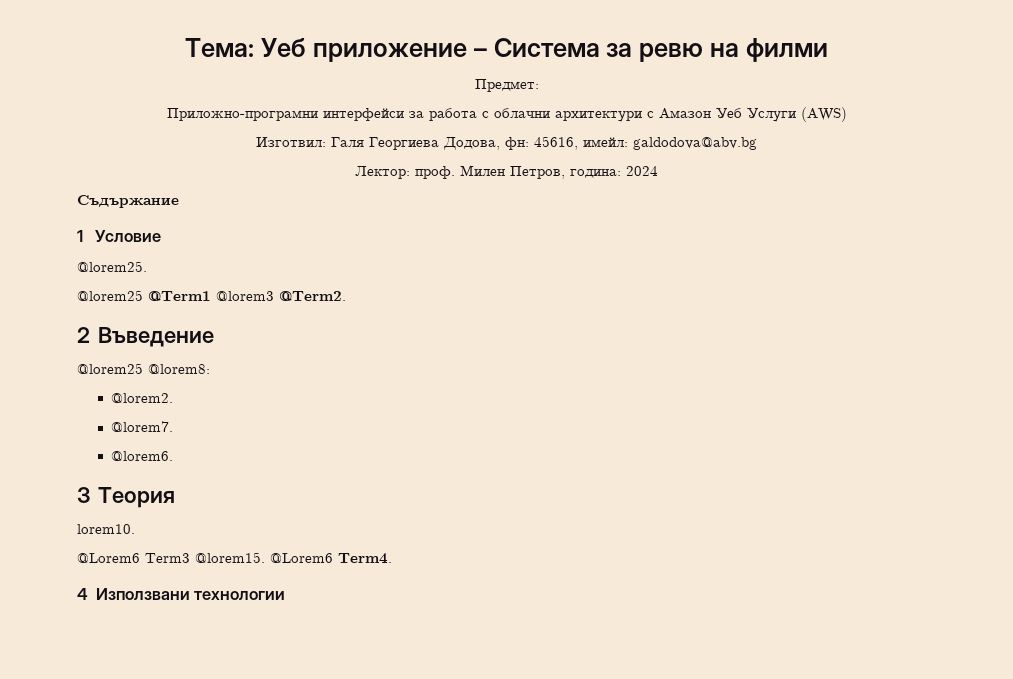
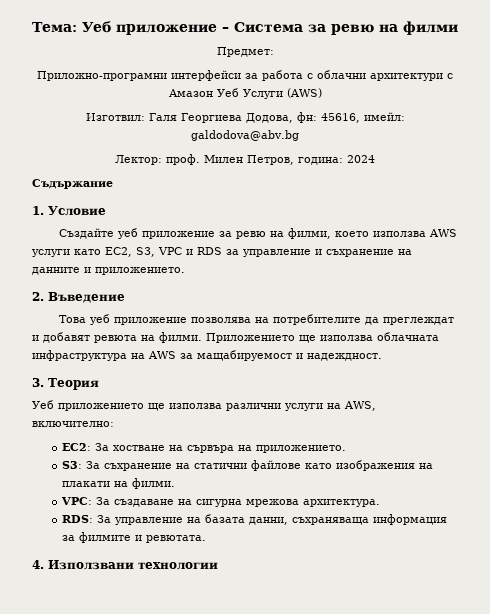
[77,230,83,242] 1 -> [32,206,44,215] 1.
[77,261,147,272] [77,290,346,301] [77,327,214,347] [77,363,210,374] [111,393,174,403] [111,421,174,432] [111,451,174,461] [77,487,175,508] [77,524,135,534] [77,552,392,564] [77,588,88,600] @lorem25. // @lorem25 @Term1 @lorem3 @Term2. // 2 Въведение // @lorem25 @lorem8: // @lorem2. // @lorem7. // @lorem6. // 3 Теория // lorem10. // @Lorem6 Term3 @lorem15. @Lorem6 Term4. // 4 -> [58,228,457,239] [32,247,412,257] [32,267,185,275] [32,292,125,303] [58,314,454,325] [32,332,439,343] [32,350,382,361] [32,378,99,390] [32,400,376,411] [32,421,114,427] [62,443,347,453] [62,460,434,471] [62,478,176,489] [61,497,381,507] [62,514,448,525] [62,532,207,543] [32,560,44,569] Създайте уеб приложение за ревю на филми, което използва AWS услуги като EC2, S3, VPC и RDS за управление и съхранение на данните и приложението. // 2. Въведение // Това уеб приложение позволява на потребителите да преглеждат и добавят ревюта на филми. Приложението ще използва облачната инфраструктура на AWS за мащабируемост и надеждност. // 3. Теория // Уеб приложението ще използва различни услуги на AWS, включително: // EC2: За хостване на сървъра на приложението. // S3: За съхранение на статични файлове като изображения на плакати на филми. // VPC: За създаване на сигурна мрежова архитектура. // RDS: За управление на базата данни, съхраняваща информация за филмите и ревютата. // 4.

